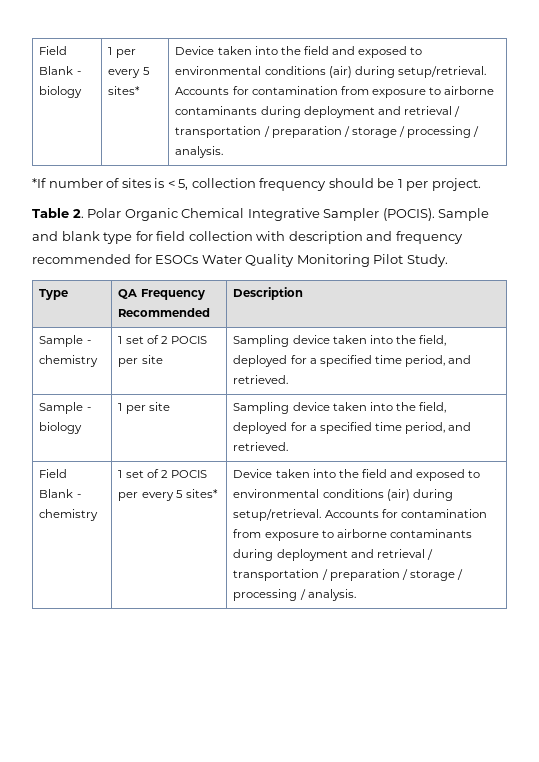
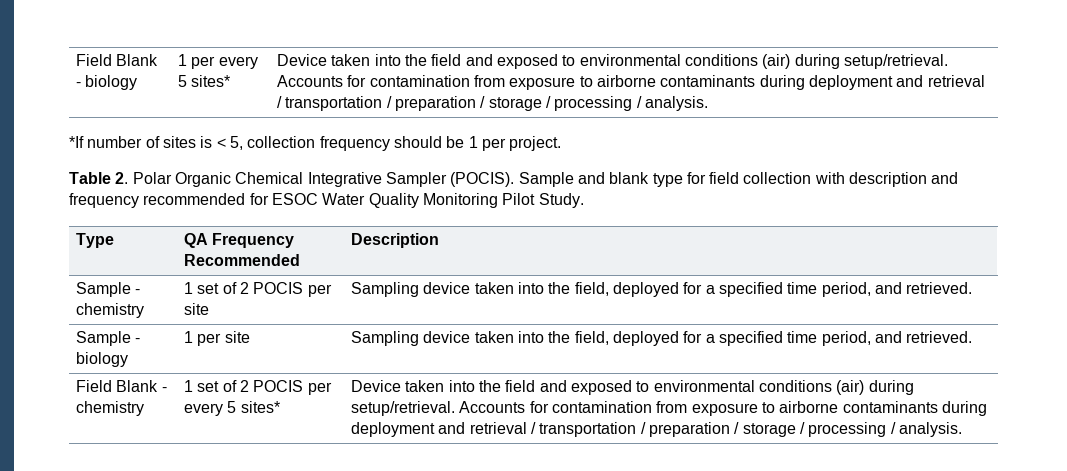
[155,255,199,264] ESOCs -> [271,193,318,205] ESOC

